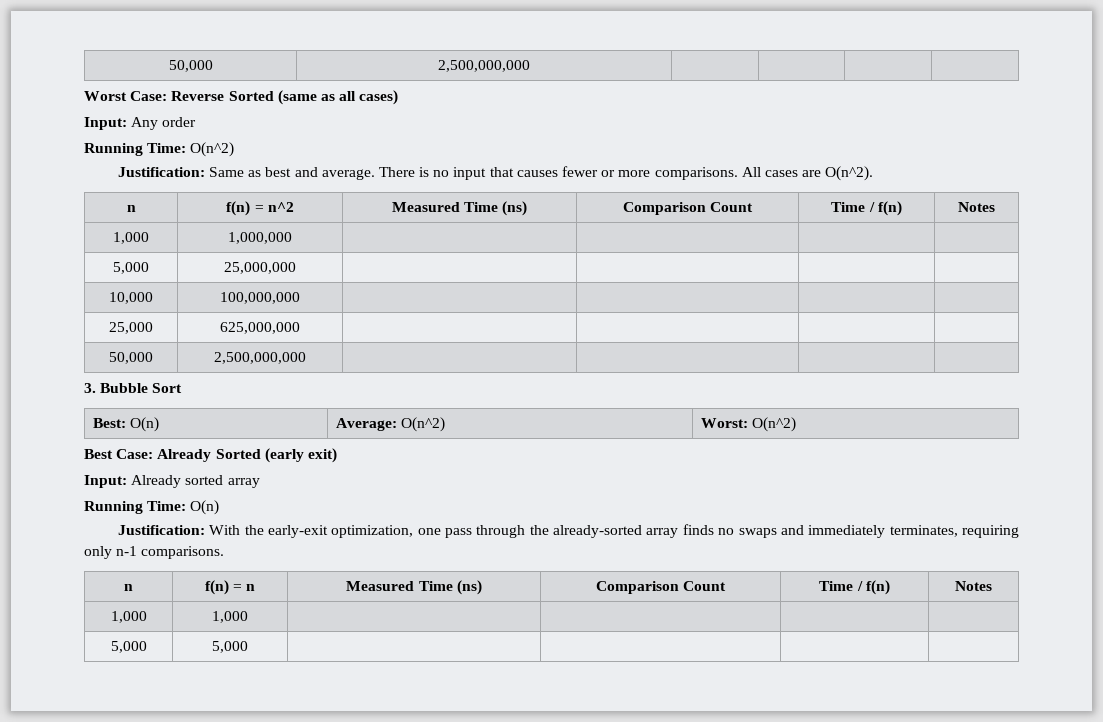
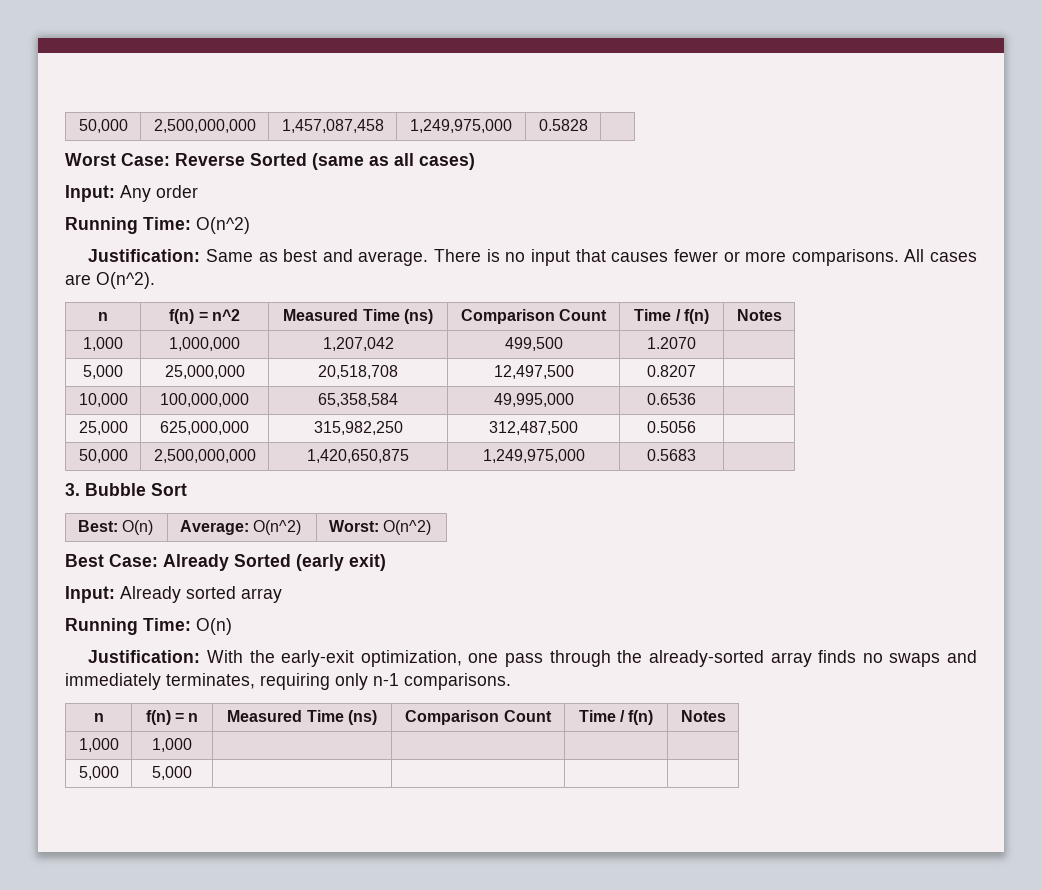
[168,60,213,72] [438,60,530,72] 50,000 | 2,500,000,000 | | | -> [78,119,128,133] [153,119,256,133] [281,119,384,133] [410,119,512,133] [538,119,588,131] 50,000 | 2,500,000,000 | 1,457,087,458 | 1,249,975,000 | 0.5828
(292, 238) | | -> [322,337,394,351] [504,337,563,351] [647,337,696,349] 1,207,042 | 499,500 | 1.2070
(296, 268) | | -> [318,365,398,379] [493,365,574,379] [647,365,696,377] 20,518,708 | 12,497,500 | 0.8207
(300, 298) | | -> [318,393,398,407] [493,393,574,407] [647,393,696,405] 65,358,584 | 49,995,000 | 0.6536
[109,352,153,364] [214,352,306,364] | | | // 50,000 | 2,500,000,000 | | | -> [313,421,403,435] [489,421,578,435] [647,421,696,433] [78,449,128,463] [153,449,256,463] [307,449,409,463] [482,449,585,463] [647,449,696,461] 315,982,250 | 312,487,500 | 0.5056 | // 50,000 | 2,500,000,000 | 1,420,650,875 | 1,249,975,000 | 0.5683

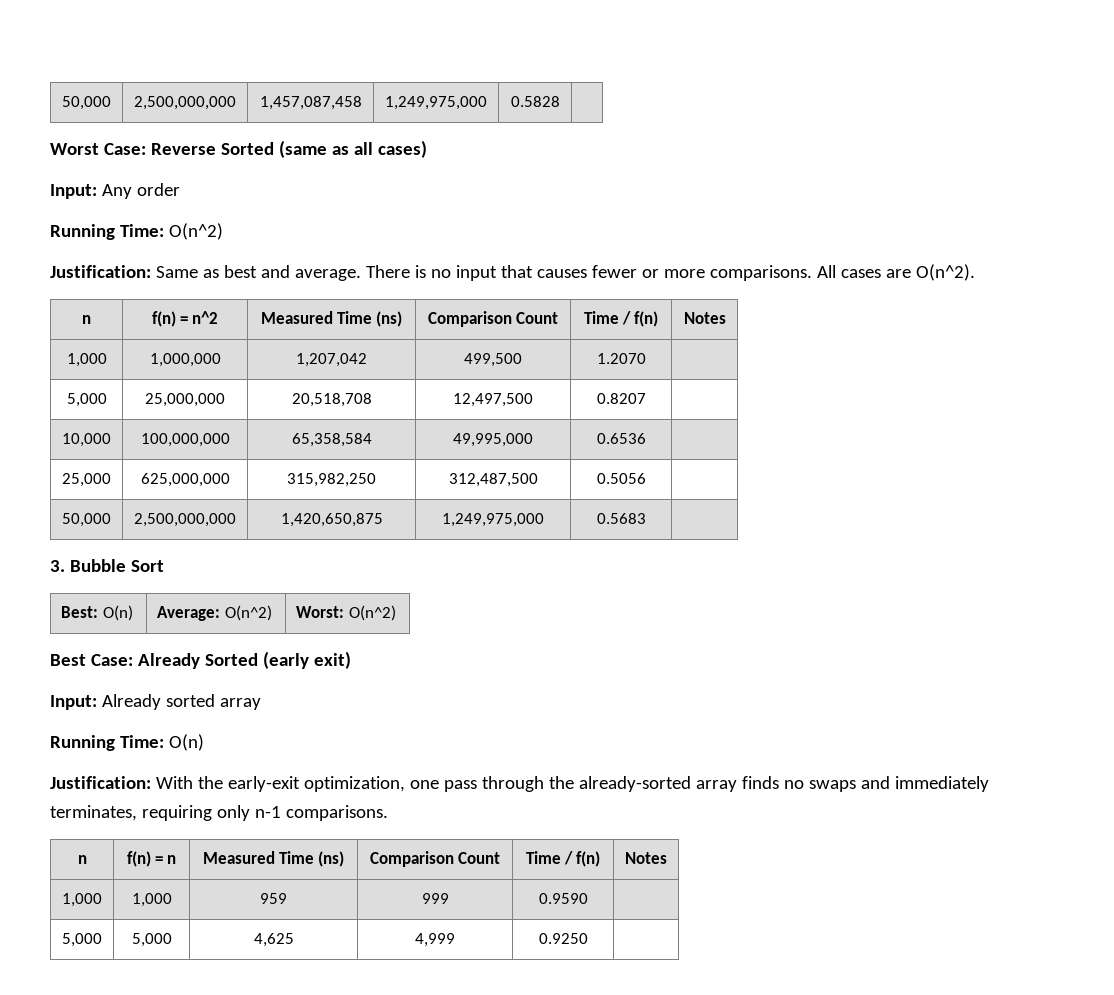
(192, 745) | | -> [260,893,287,904] [421,893,449,904] [538,893,588,904] 959 | 999 | 0.9590
(192, 773) | | -> [253,933,294,947] [415,933,455,947] [538,933,588,944] 4,625 | 4,999 | 0.9250

